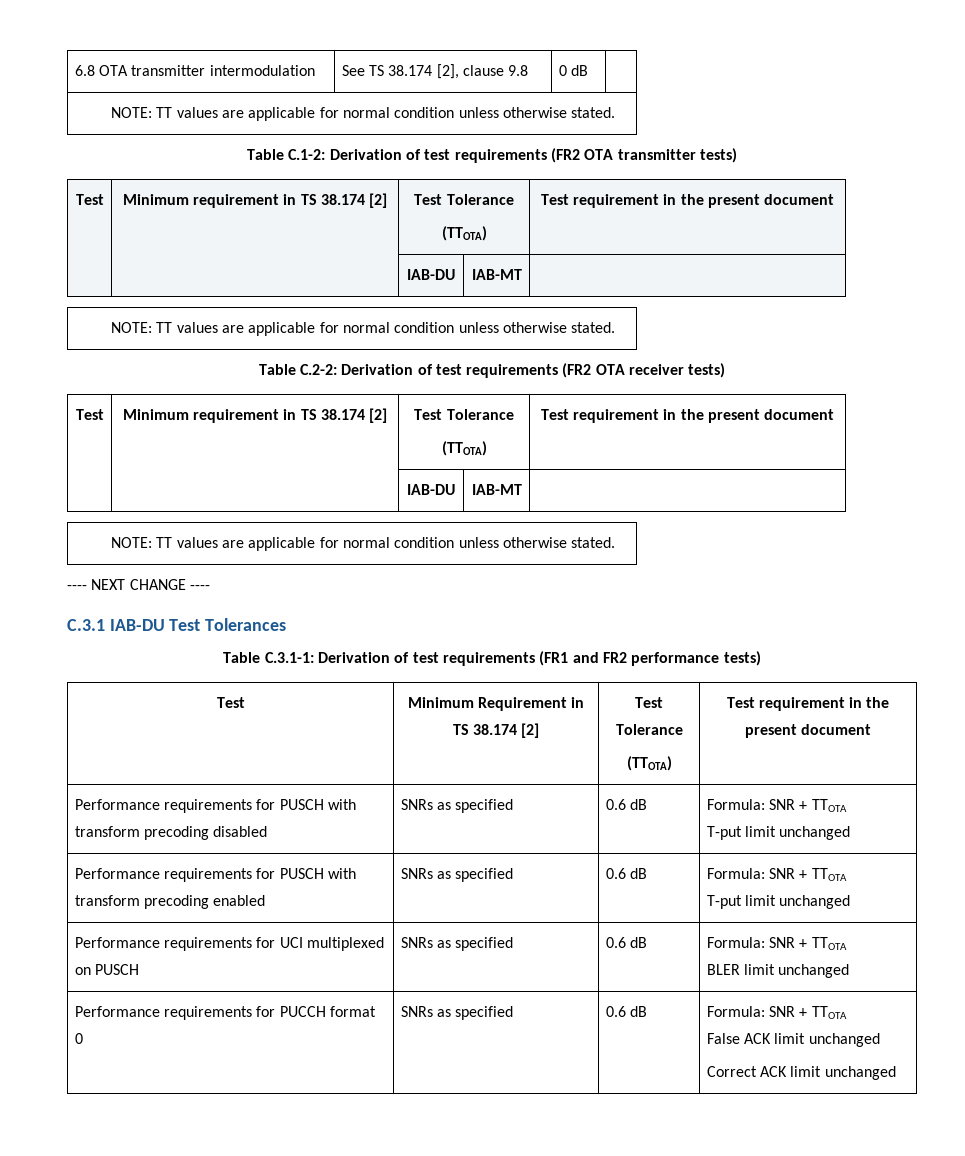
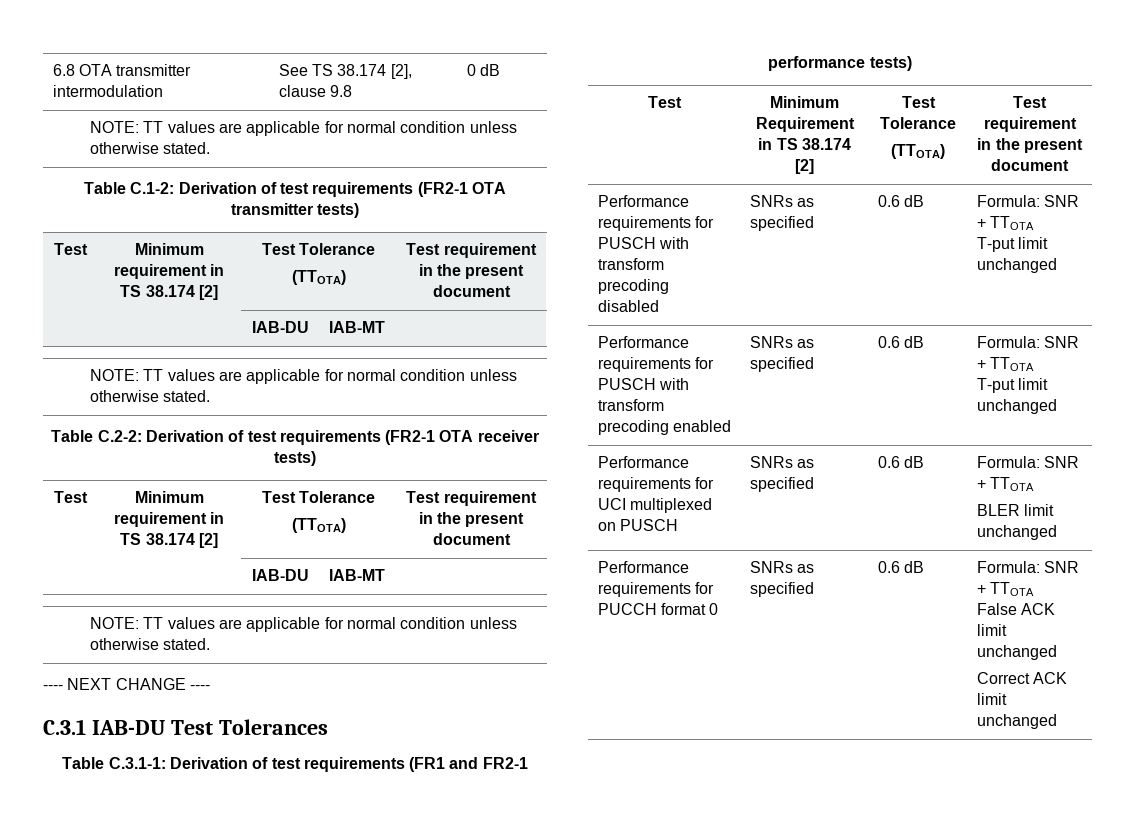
[550,148,580,163] (FR2 -> [417,182,468,197] (FR2-1
[562,363,592,378] (FR2 -> [385,430,436,445] (FR2-1
[602,652,627,663] FR2 -> [482,757,528,769] FR2-1

